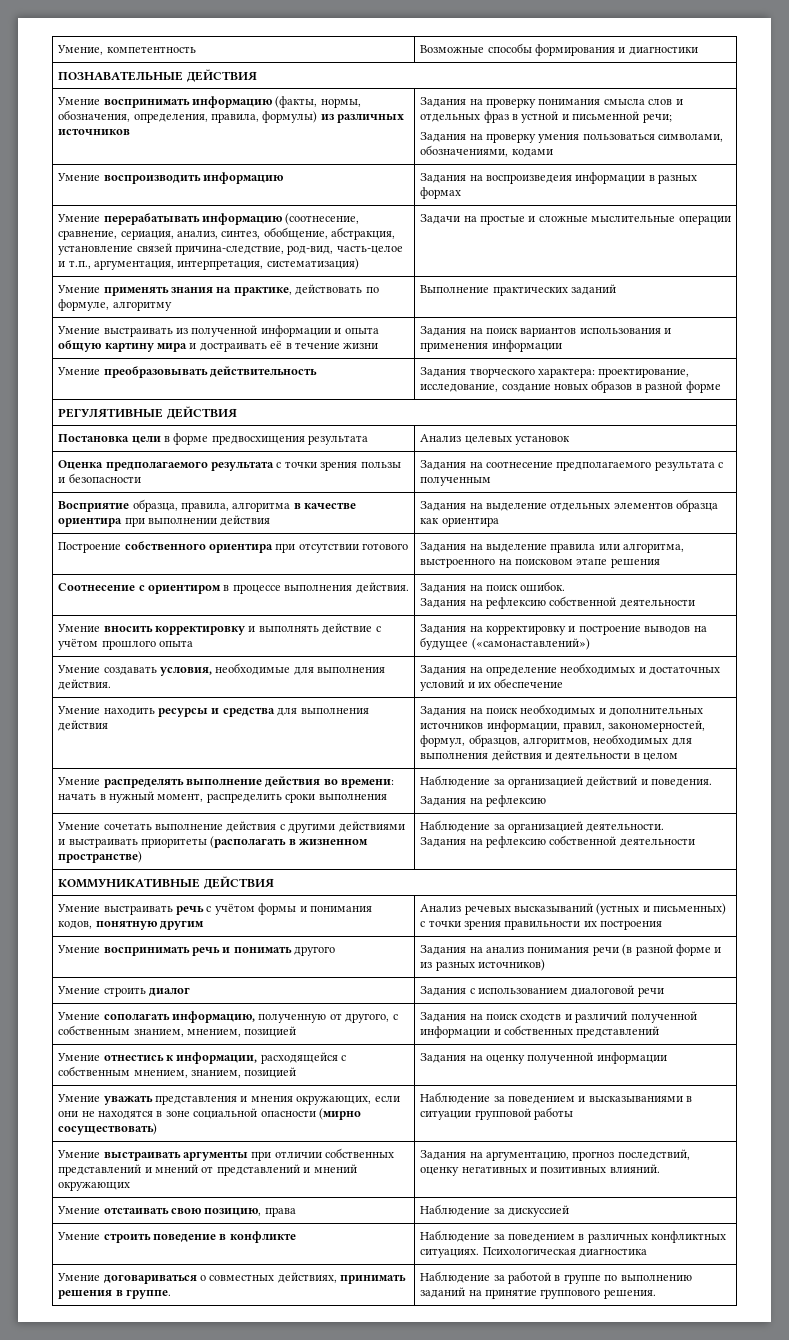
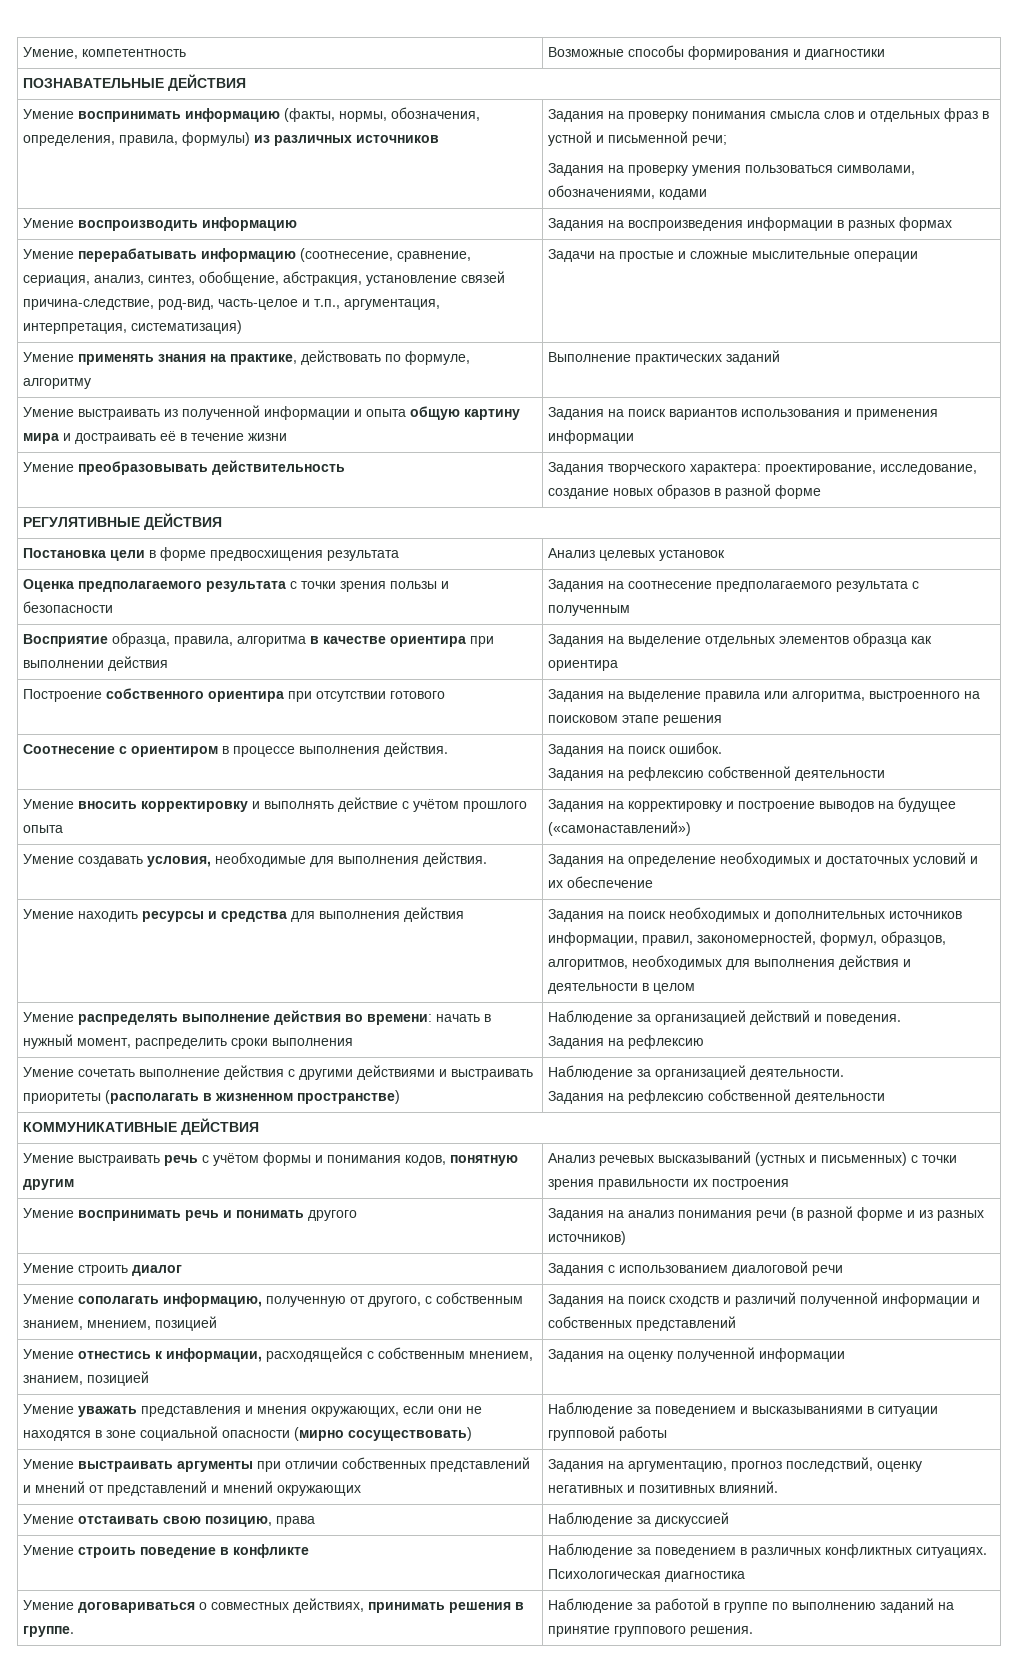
[486,174,573,184] воспроизведеия -> [628,220,744,231] воспроизведения

